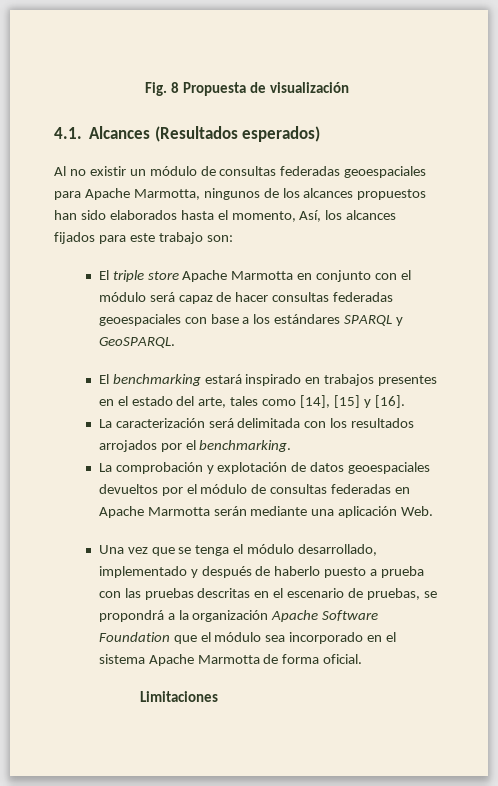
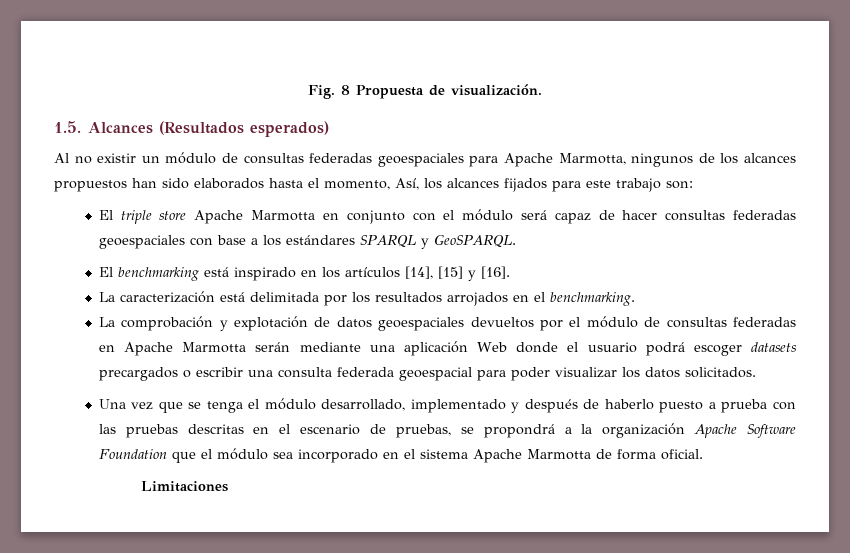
[269,82,349,93] [54,127,82,139] visualización // 4.1. -> [451,84,542,96] [54,121,81,133] visualización. // 1.5.
[204,374,242,384] estará -> [203,267,229,277] está
[324,374,438,386] [98,396,297,408] trabajos presentes en el estado del arte, tales como -> [321,267,400,278] los artículos
[208,418,327,428] será delimitada con -> [219,292,347,306] está delimitada por
[160,443,182,452] por -> [512,295,529,302] en
[401,506,434,516] Web. -> [477,342,797,356] [98,367,756,381] Web donde el usuario podrá escoger datasets precargados o escribir una consulta federada geoespacial para poder visualizar los datos solicitados.

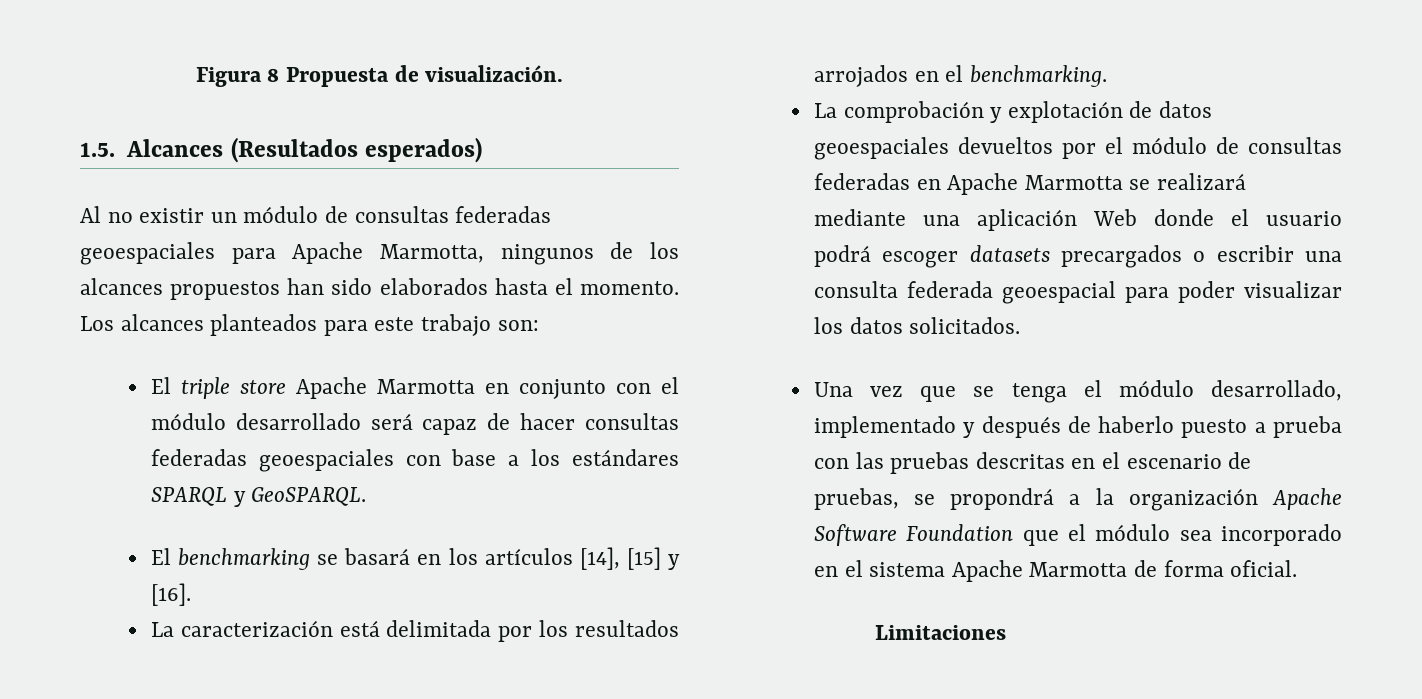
[308,85,335,99] Fig. -> [195,67,262,87] Figura
[324,178,547,192] momento, Así, los alcances fijados -> [580,281,680,295] [80,314,318,336] momento. Los alcances planteados
(514, 215) none -> [235,413,361,430] desarrollado
[203,267,296,281] está inspirado -> [317,548,411,565] se basará
[255,342,291,352] serán -> [1129,173,1246,190] se realizará

